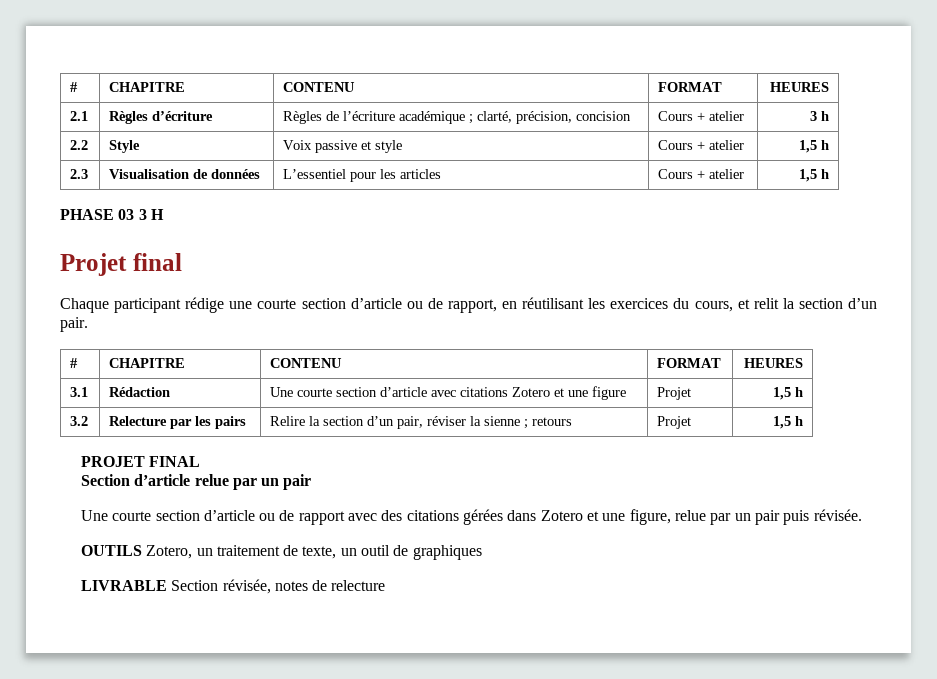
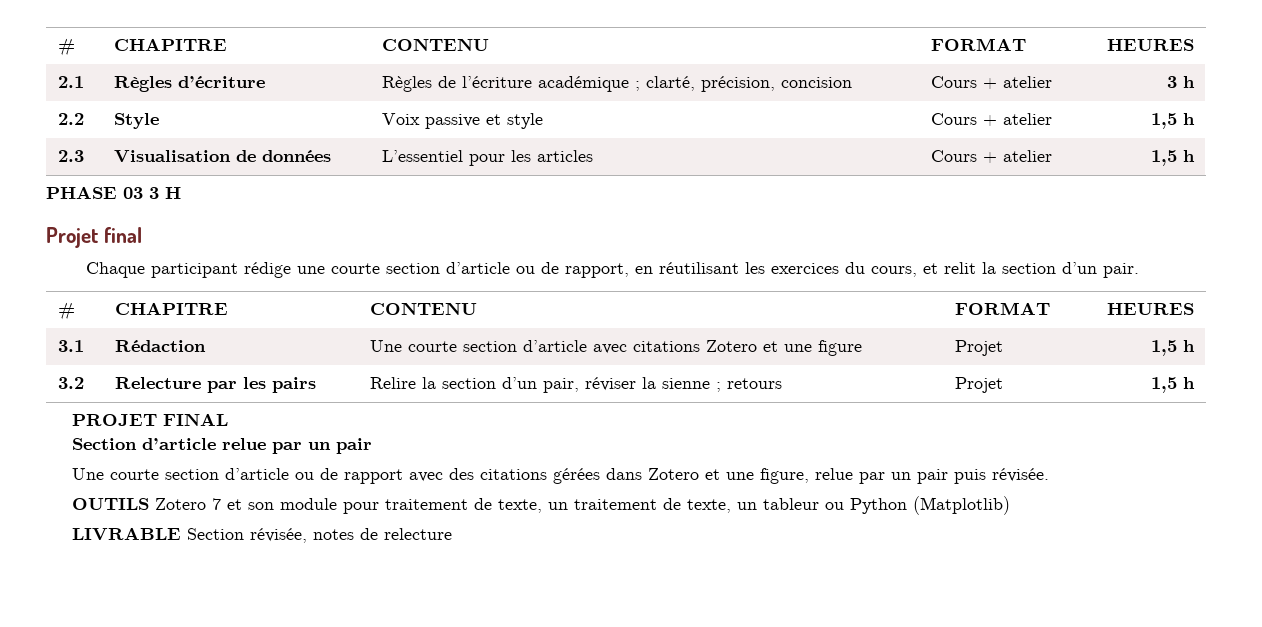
[146,545,193,559] Zotero, -> [155,498,543,514] Zotero 7 et son module pour traitement de texte,
[361,545,482,560] outil de graphiques -> [763,496,1011,515] tableur ou Python (Matplotlib)

